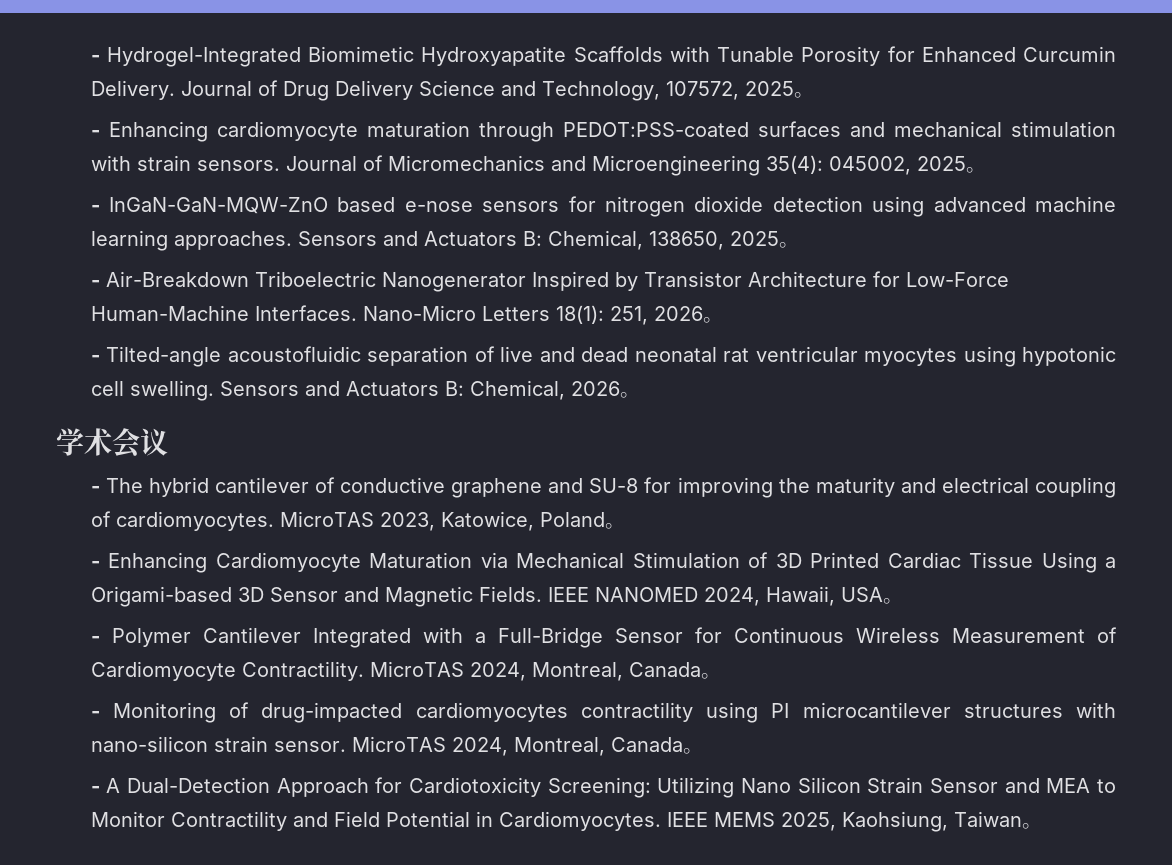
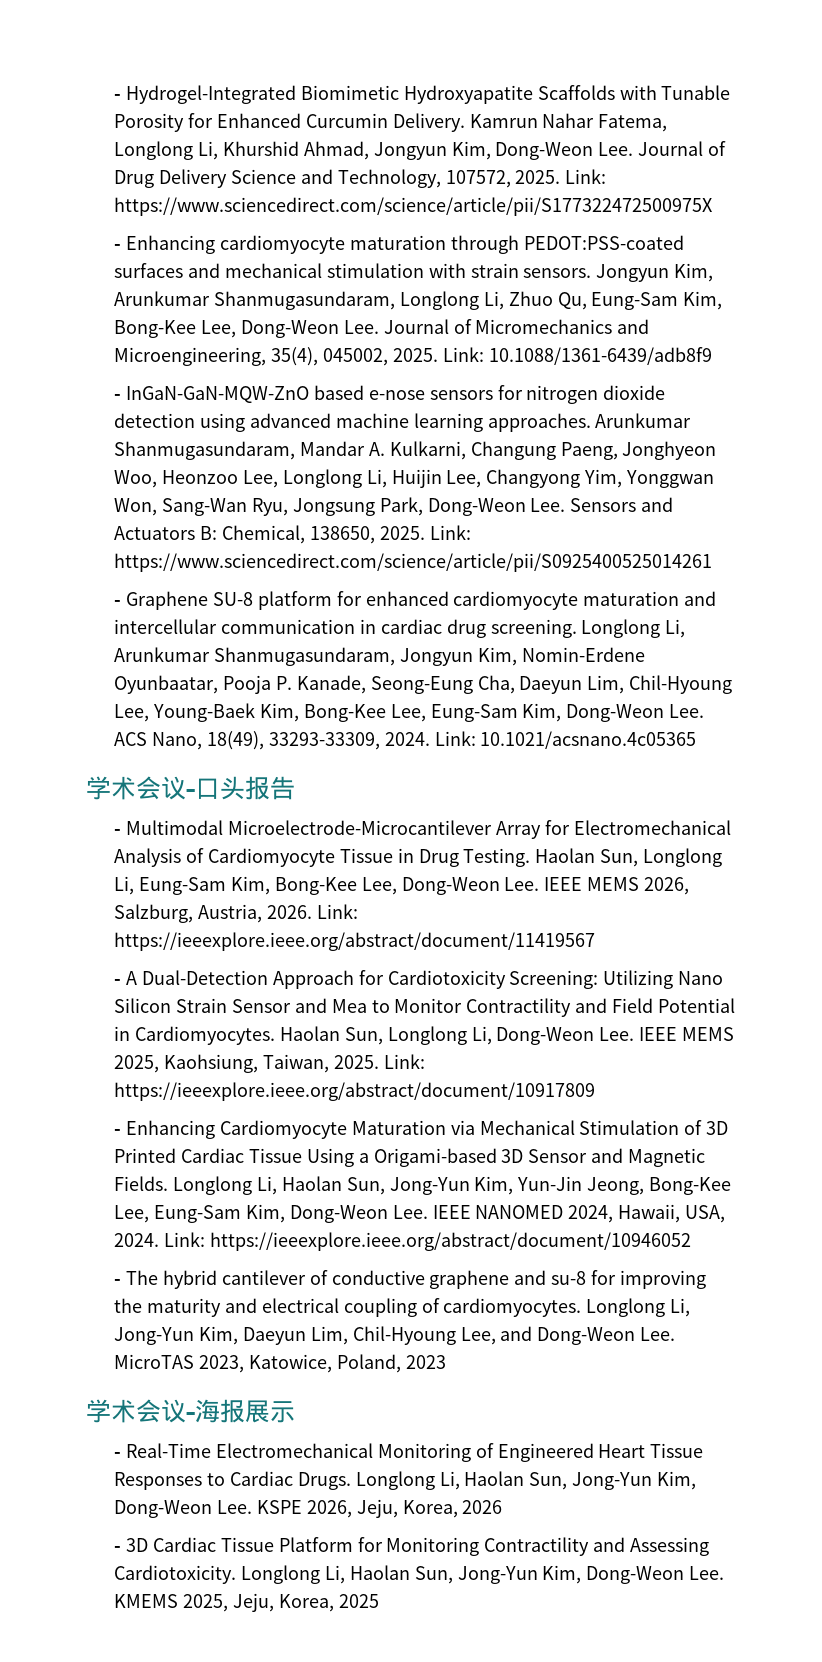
(175, 90) none -> [469,113,668,132] [114,141,634,160] Kamrun Nahar Fatema, Longlong Li, Khurshid Ahmad, Jongyun Kim, Dong-Weon Lee.
[744,81,814,98] 2025。 -> [515,169,607,184] [114,197,714,216] 2025. Link: https://www.sciencedirect.com/science/article/pii/S177322472500975X
[285,155,986,176] Journal of Micromechanics and Microengineering 35(4): 045002, 2025。 -> [596,263,714,282] [114,291,723,310] [114,319,650,338] [114,347,712,366] Jongyun Kim, Arunkumar Shanmugasundaram, Longlong Li, Zhuo Qu, Eung-Sam Kim, Bong-Kee Lee, Dong-Weon Lee. Journal of Micromechanics and Microengineering, 35(4), 045002, 2025. Link: 10.1088/1361-6439/adb8f9
(292, 240) none -> [595,413,692,428] [114,441,717,460] [114,469,714,488] [114,497,566,516] Arunkumar Shanmugasundaram, Mandar A. Kulkarni, Changung Paeng, Jonghyeon Woo, Heonzoo Lee, Longlong Li, Huijin Lee, Changyong Yim, Yonggwan Won, Sang-Wan Ryu, Jongsung Park, Dong-Weon Lee.
[729,231,799,248] [90,271,1009,292] [90,305,723,325] [90,346,1116,367] [90,380,640,401] [56,428,168,458] [90,477,1116,498] [90,511,625,531] 2025。 // - Air-Breakdown Triboelectric Nanogenerator Inspired by Transistor Architecture for Low-Force Human-Machine Interfaces. Nano-Micro Letters 18(1): 251, 2026。 // - Tilted-angle acoustofluidic separation of live and dead neonatal rat ventricular myocytes using hypotonic cell swelling. Sensors and Actuators B: Chemical, 2026。 // 学术会议 // - The hybrid cantilever of conductive graphene and SU-8 for improving the maturity and electrical coupling of cardiomyocytes. MicroTAS 2023, Katowice, Poland。 -> [379,525,471,540] [114,553,713,572] [114,591,717,610] [114,619,686,638] [114,647,645,666] [114,675,733,694] [114,703,705,722] [114,731,697,750] [86,776,295,800] [114,820,731,839] [114,848,722,867] [114,876,689,895] [114,904,358,923] [114,932,596,951] [114,970,724,989] [114,998,735,1017] [114,1026,734,1045] [114,1054,425,1073] [114,1082,596,1101] 2025. Link: https://www.sciencedirect.com/science/article/pii/S0925400525014261 // - Graphene SU-8 platform for enhanced cardiomyocyte maturation and intercellular communication in cardiac drug screening. Longlong Li, Arunkumar Shanmugasundaram, Jongyun Kim, Nomin-Erdene Oyunbaatar, Pooja P. Kanade, Seong-Eung Cha, Daeyun Lim, Chil-Hyoung Lee, Young-Baek Kim, Bong-Kee Lee, Eung-Sam Kim, Dong-Weon Lee. ACS Nano, 18(49), 33293-33309, 2024. Link: 10.1021/acsnano.4c05365 // 学术会议-口头报告 // - Multimodal Microelectrode-Microcantilever Array for Electromechanical Analysis of Cardiomyocyte Tissue in Drug Testing. Haolan Sun, Longlong Li, Eung-Sam Kim, Bong-Kee Lee, Dong-Weon Lee. IEEE MEMS 2026, Salzburg, Austria, 2026. Link: https://ieeexplore.ieee.org/abstract/document/11419567 // - A Dual-Detection Approach for Cardiotoxicity Screening: Utilizing Nano Silicon Strain Sensor and Mea to Monitor Contractility and Field Potential in Cardiomyocytes. Haolan Sun, Longlong Li, Dong-Weon Lee. IEEE MEMS 2025, Kaohsiung, Taiwan, 2025. Link: https://ieeexplore.ieee.org/abstract/document/10917809
[547,586,903,606] [90,627,1117,648] [90,661,721,681] [90,702,1116,723] [90,736,703,756] [90,777,1116,798] [90,811,1042,832] IEEE NANOMED 2024, Hawaii, USA。 // - Polymer Cantilever Integrated with a Full-Bridge Sensor for Continuous Wireless Measurement of Cardiomyocyte Contractility. MicroTAS 2024, Montreal, Canada。 // - Monitoring of drug-impacted cardiomyocytes contractility using PI microcantilever structures with nano-silicon strain sensor. MicroTAS 2024, Montreal, Canada。 // - A Dual-Detection Approach for Cardiotoxicity Screening: Utilizing Nano Silicon Strain Sensor and MEA to Monitor Contractility and Field Potential in Cardiomyocytes. IEEE MEMS 2025, Kaohsiung, Taiwan。 -> [173,1176,731,1195] [114,1204,725,1223] [114,1232,691,1251] [114,1270,706,1289] [114,1298,691,1317] [114,1326,676,1345] [114,1354,446,1373] [86,1399,295,1423] [114,1443,704,1462] [114,1471,696,1490] [114,1499,503,1518] [114,1537,709,1556] [114,1565,725,1584] [114,1593,379,1612] Longlong Li, Haolan Sun, Jong-Yun Kim, Yun-Jin Jeong, Bong-Kee Lee, Eung-Sam Kim, Dong-Weon Lee. IEEE NANOMED 2024, Hawaii, USA, 2024. Link: https://ieeexplore.ieee.org/abstract/document/10946052 // - The hybrid cantilever of conductive graphene and su-8 for improving the maturity and electrical coupling of cardiomyocytes. Longlong Li, Jong-Yun Kim, Daeyun Lim, Chil-Hyoung Lee, and Dong-Weon Lee. MicroTAS 2023, Katowice, Poland, 2023 // 学术会议-海报展示 // - Real-Time Electromechanical Monitoring of Engineered Heart Tissue Responses to Cardiac Drugs. Longlong Li, Haolan Sun, Jong-Yun Kim, Dong-Weon Lee. KSPE 2026, Jeju, Korea, 2026 // - 3D Cardiac Tissue Platform for Monitoring Contractility and Assessing Cardiotoxicity. Longlong Li, Haolan Sun, Jong-Yun Kim, Dong-Weon Lee. KMEMS 2025, Jeju, Korea, 2025

